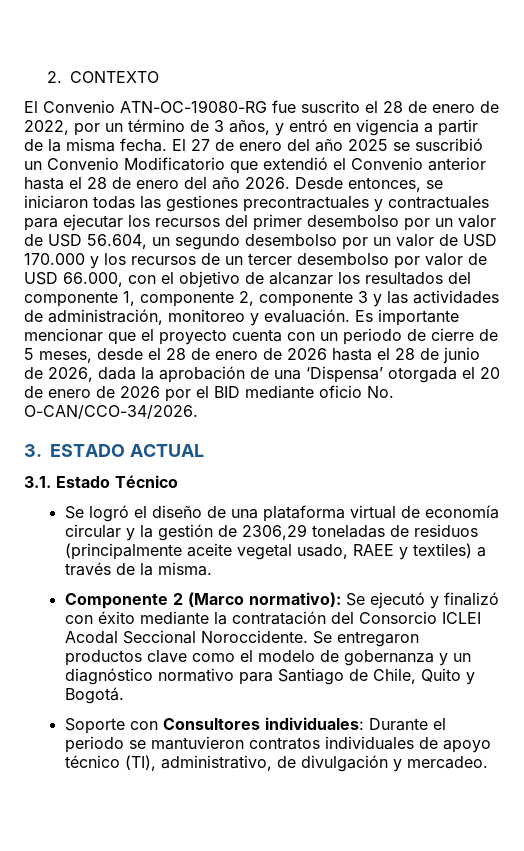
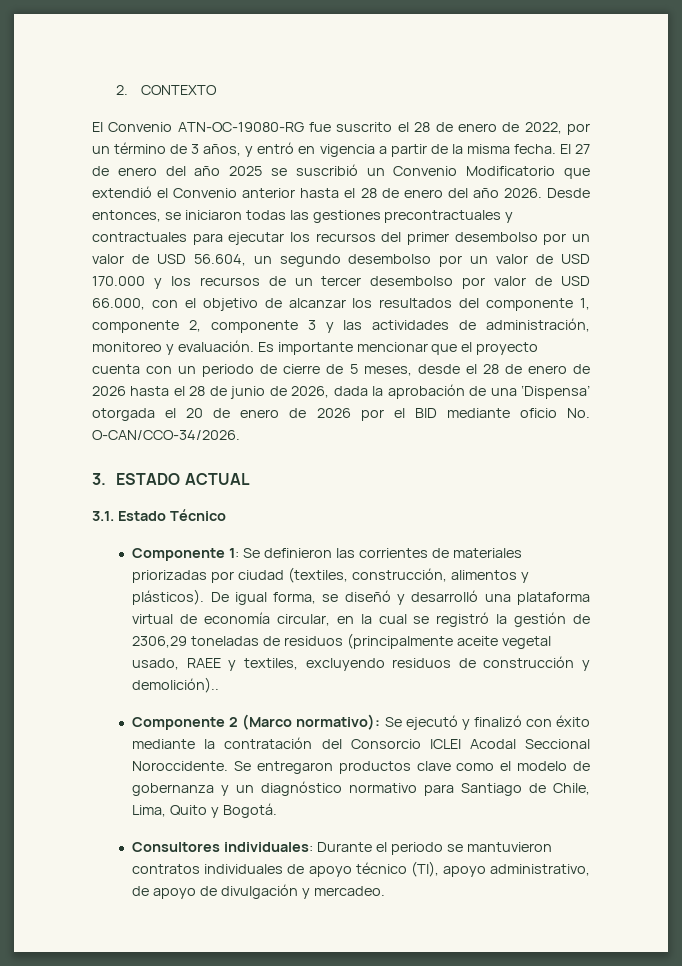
[64,505,226,522] Se logró el diseño de -> [132,548,522,561] [132,567,529,583] [132,589,479,605] Componente 1: Se definieron las corrientes de materiales priorizadas por ciudad (textiles, construcción, alimentos y plásticos). De igual forma, se diseñó y desarrolló
[64,524,135,541] circular y -> [276,612,490,627] circular, en la cual se registró
[412,543,486,558] [64,562,212,576] textiles) a través de la misma. -> [244,656,590,671] [132,677,220,693] textiles, excluyendo residuos de construcción y demolición)..
(416, 676) none -> [132,805,167,817] Lima,
[64,718,158,734] Soporte con -> (277, 810) none
(156, 763) none -> [442,866,486,877] apoyo
(296, 762) none -> [153,886,218,899] apoyo de

